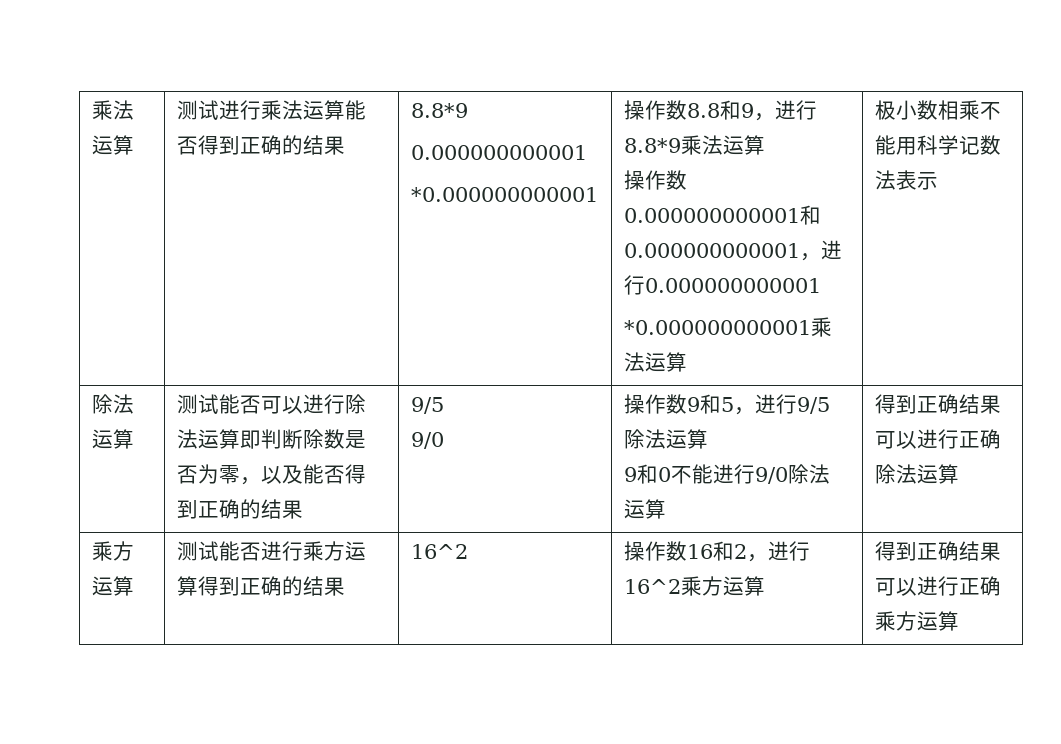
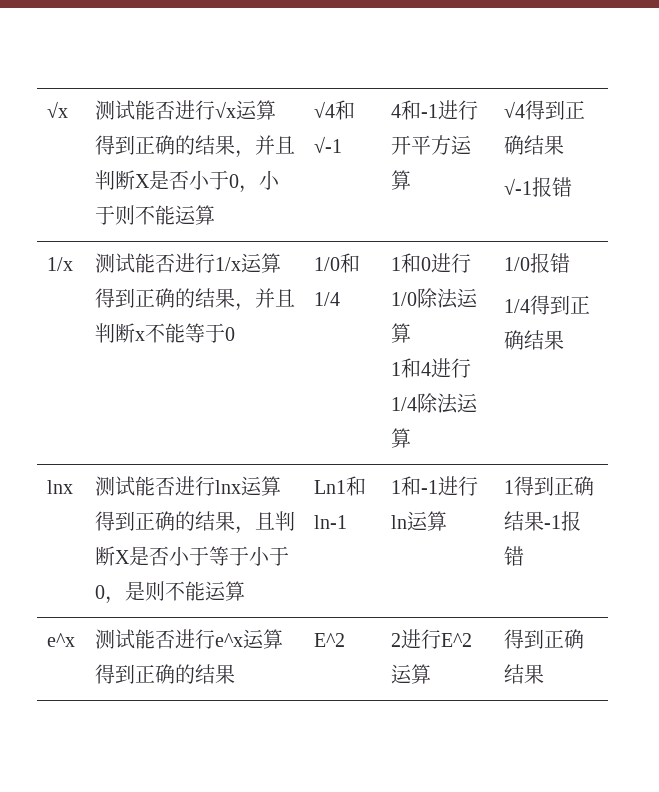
[91,100,134,120] [91,135,134,155] [176,100,366,120] [176,135,345,155] [410,103,468,118] [410,145,587,160] [410,187,598,202] [623,100,817,121] [623,135,765,155] [623,170,687,190] [623,205,821,225] [623,240,842,261] [623,275,821,295] [623,317,832,337] [623,352,687,372] [874,100,1001,120] [874,135,1001,155] [874,170,938,190] [91,394,134,414] [91,429,134,449] [176,394,366,414] [176,429,366,449] [176,464,366,485] [176,499,303,519] [410,397,444,414] [410,432,444,449] [623,394,830,415] [623,429,708,449] [623,464,830,484] [623,499,666,519] [874,394,1001,414] [874,429,1001,449] [874,464,959,484] [91,541,134,561] [91,576,134,596] [176,541,345,561] 乘法运算 | 测试进行乘法运算能否得到正确的结果 | 8.8*9 // 0.000000000001 // *0.000000000001 | 操作数8.8和9，进行8.8*9乘法运算 // 操作数0.000000000001和0.000000000001，进行0.000000000001 // *0.000000000001乘法运算 | 极小数相乘不能用科学记数法表示 // 除法运算 | 测试能否可以进行除法运算即判断除数是否为零，以及能否得到正确的结果 | 9/5 // 9/0 | 操作数9和5，进行9/5除法运算 // 9和0不能进行9/0除法运算 | 得到正确结果可以进行正确除法运算 // 乘方运算 | 测试能否进行乘方 -> [46,101,68,118] [94,100,276,120] [94,135,295,158] [94,170,280,193] [94,205,215,225] [313,100,355,120] [313,136,342,153] [390,100,478,120] [390,135,472,155] [390,170,411,190] [503,100,585,120] [503,135,564,155] [503,177,572,197] [46,257,73,271] [94,253,281,273] [94,288,295,311] [94,323,235,343] [313,253,360,273] [313,292,340,306] [390,253,471,273] [390,288,478,309] [390,323,411,343] [390,358,471,378] [390,393,478,414] [390,428,411,448] [503,253,570,273] [503,295,590,315] [503,330,564,350] [46,480,73,494] [94,476,281,496] [94,511,295,534] [94,546,289,566] [94,581,245,604] [313,476,366,496] [313,515,347,529] [390,476,478,496] [390,511,447,531] [503,476,594,496] [503,511,581,531] [503,546,524,566] [46,633,75,647] [94,629,243,649] √x | 测试能否进行√x运算得到正确的结果，并且判断X是否小于0，小于则不能运算 | √4和√-1 | 4和-1进行开平方运算 | √4得到正确结果 // √-1报错 // 1/x | 测试能否进行1/x运算得到正确的结果，并且判断x不能等于0 | 1/0和1/4 | 1和0进行1/0除法运算 // 1和4进行1/4除法运算 | 1/0报错 // 1/4得到正确结果 // lnx | 测试能否进行lnx运算得到正确的结果，且判断X是否小于等于小于0，是则不能运算 | Ln1和ln-1 | 1和-1进行ln运算 | 1得到正确结果-1报错 // e^x | 测试能否进行e^x
[410,544,468,559] [623,541,810,562] [623,576,765,596] [874,541,1001,561] [874,576,1001,596] [874,611,959,631] 16^2 | 操作数16和2，进行16^2乘方运算 | 得到正确结果可以进行正确乘方运算 -> [313,633,345,647] [390,629,472,649] [390,664,431,684] [503,629,584,649] [503,664,544,684] E^2 | 2进行E^2运算 | 得到正确结果

